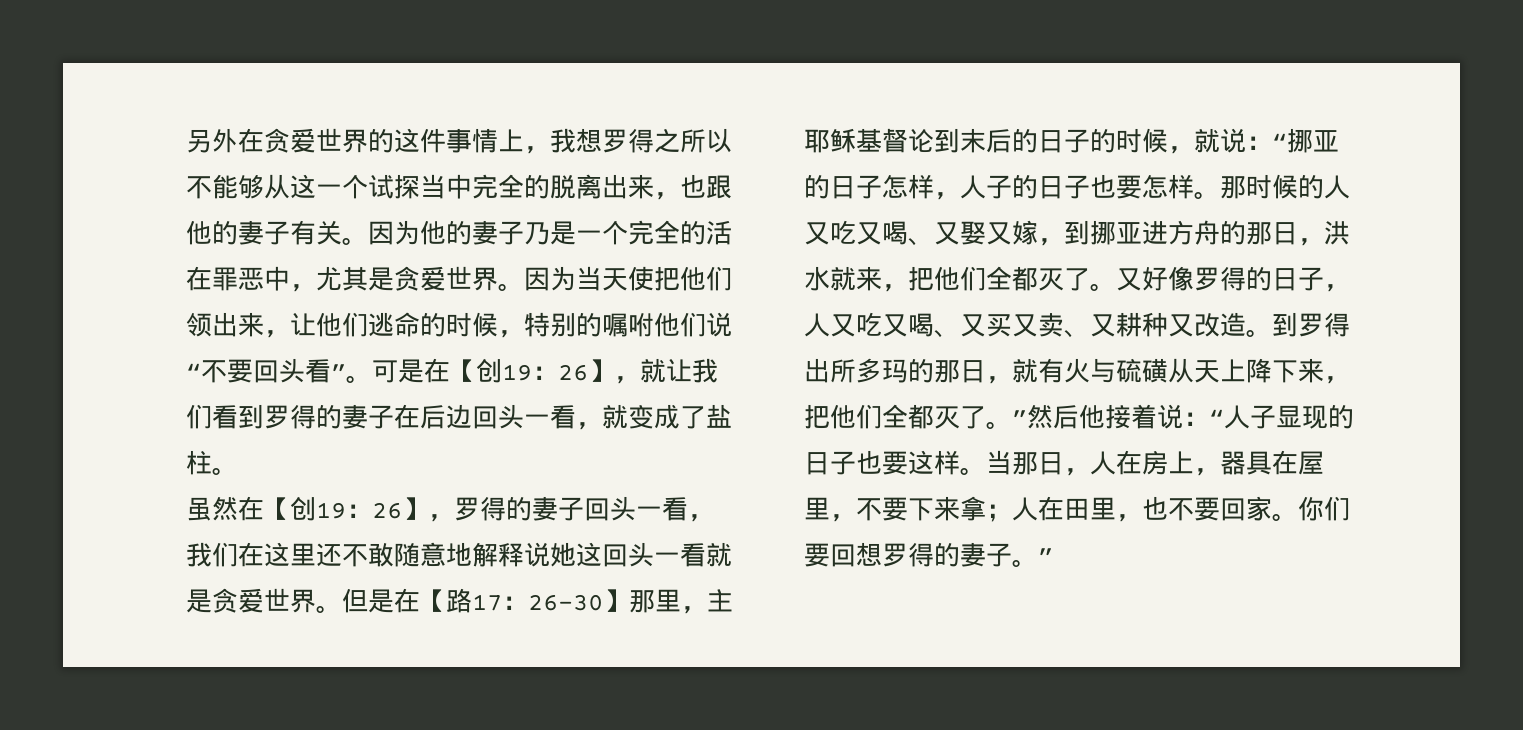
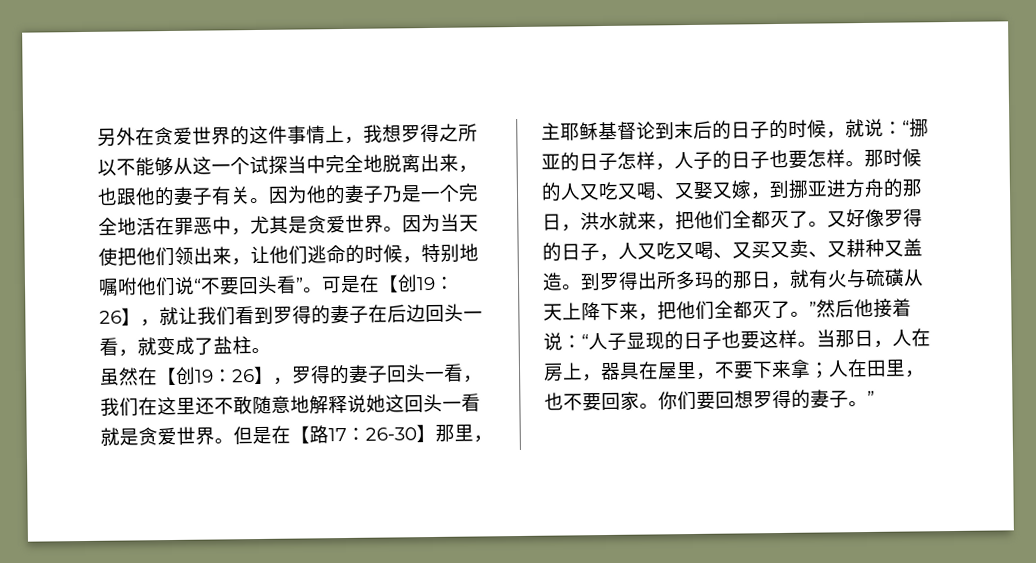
[524,174,550,199] 的 -> [363,154,383,173] 地
[680,220,706,245] 的 -> [117,217,137,236] 地
[576,312,602,337] 的 -> [459,243,479,262] 地
[1194,312,1220,337] 改 -> [903,238,923,257] 盖

